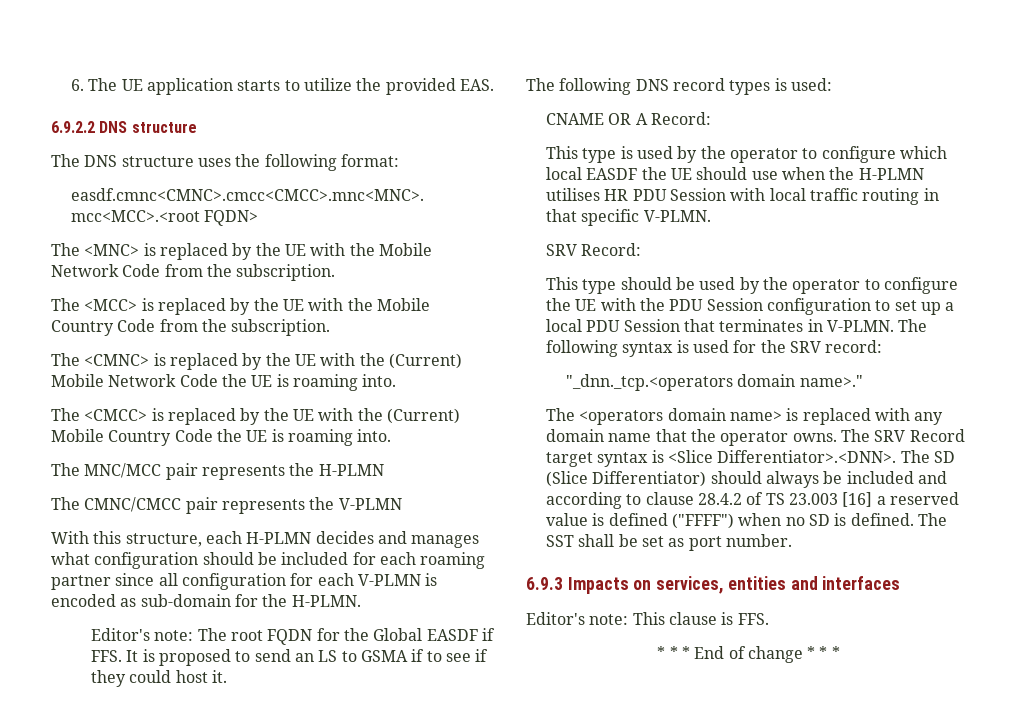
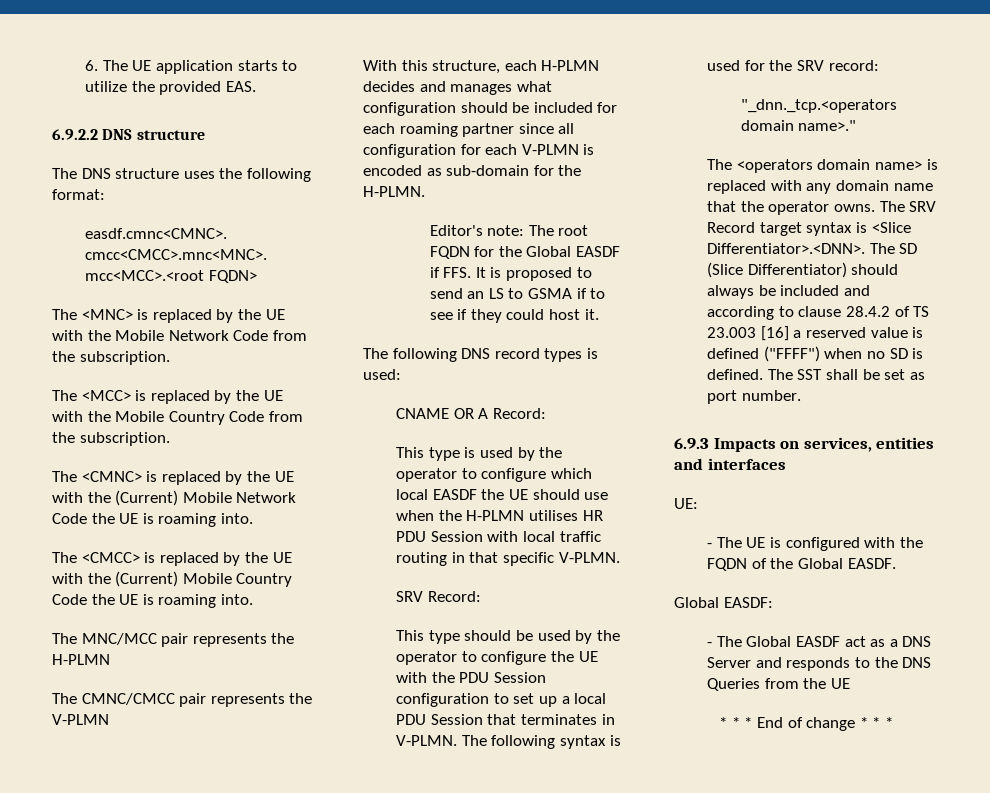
[526,612,769,625] Editor's note: This clause is FFS. -> [674,498,698,509] [707,537,923,551] [707,558,896,571] [674,597,773,608] [707,636,932,647] [707,657,932,671] [707,678,851,691] UE: // - The UE is configured with the FQDN of the Global EASDF. // Global EASDF: // - The Global EASDF act as a DNS Server and responds to the DNS Queries from the UE

